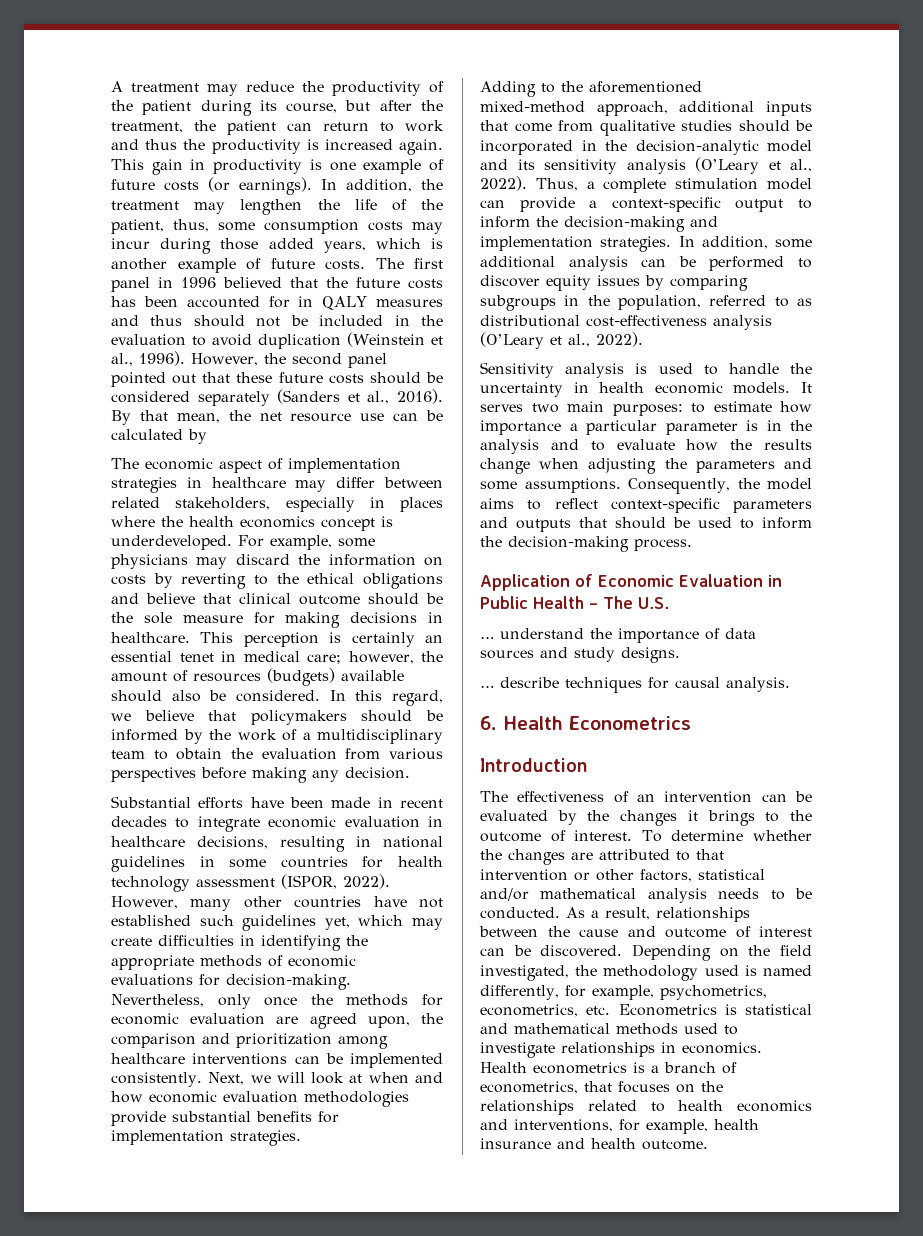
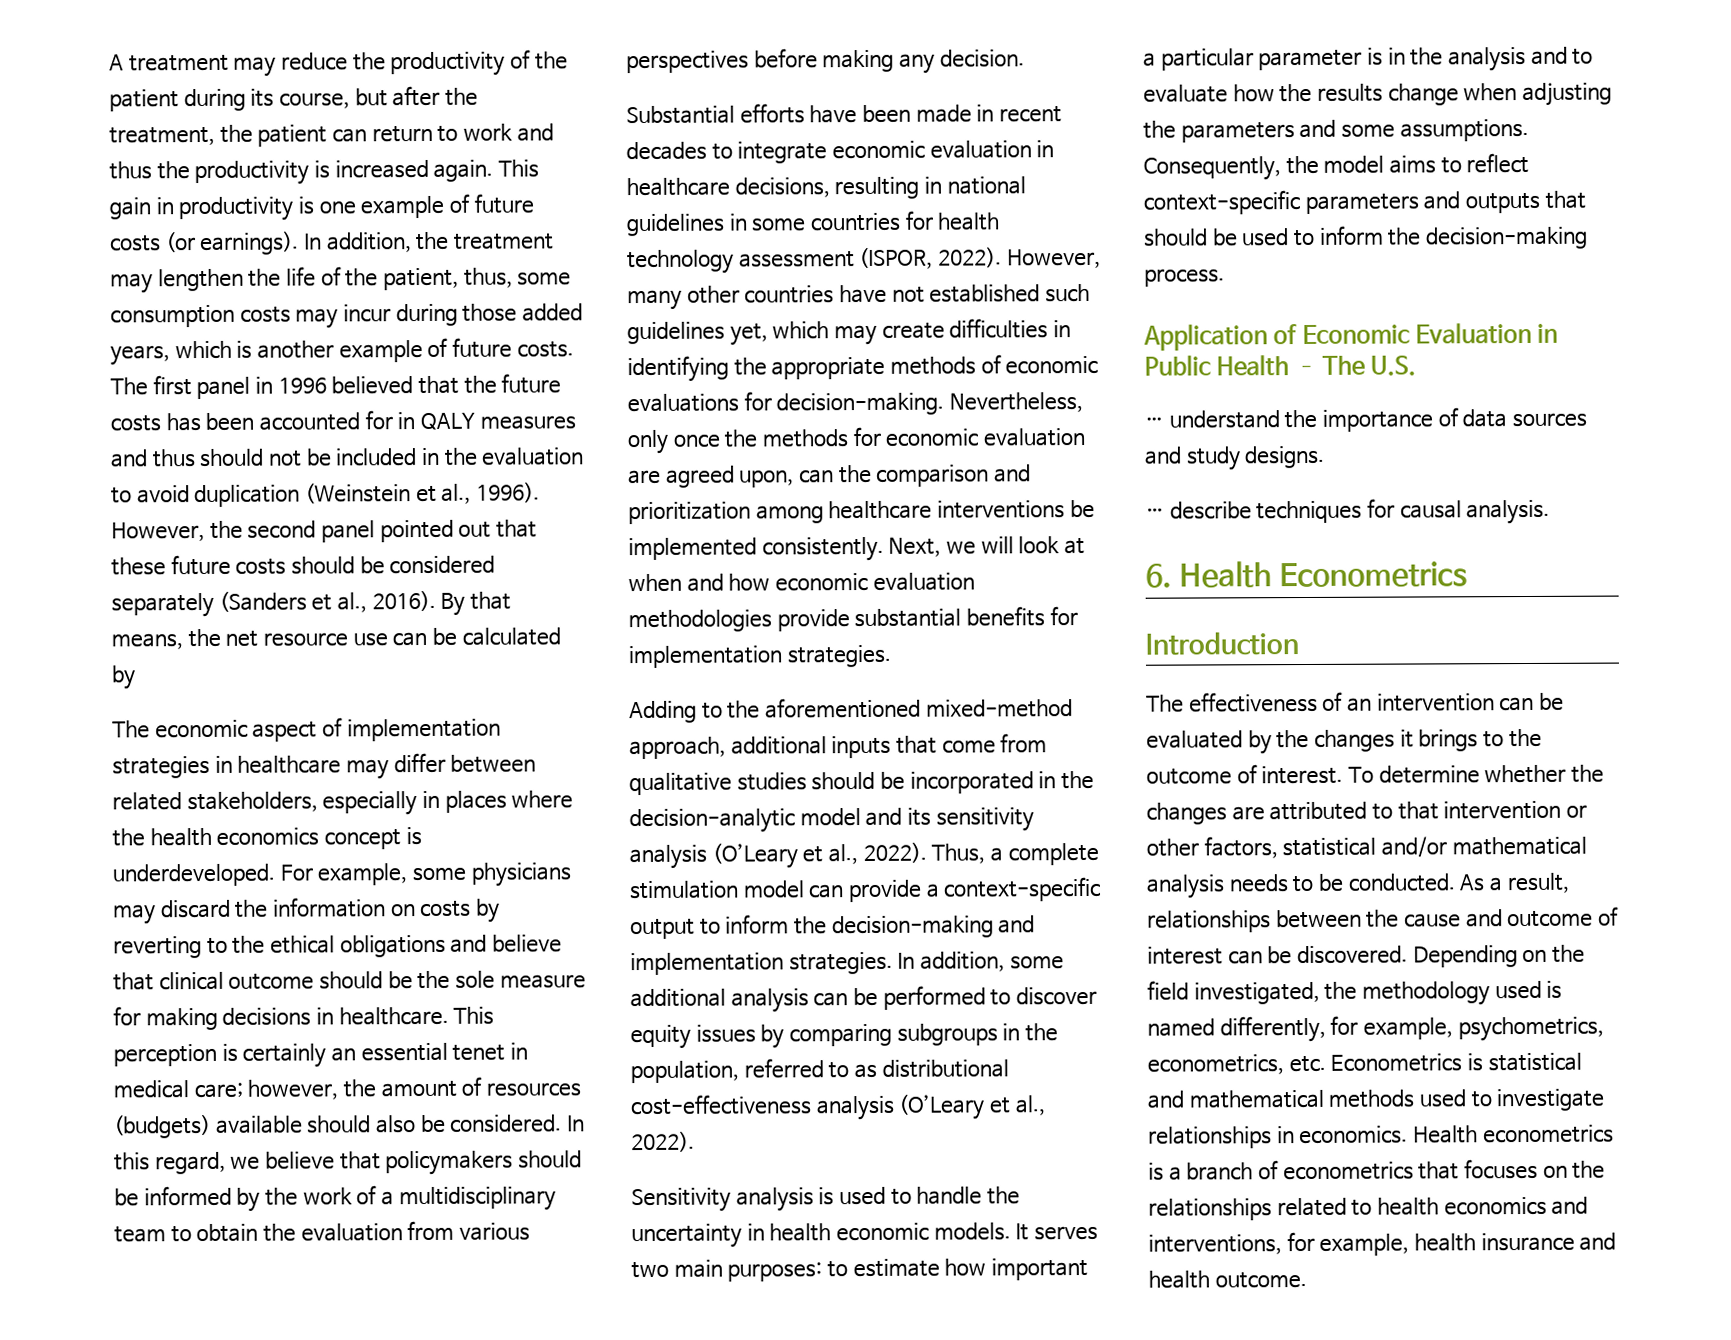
[176,413,220,423] mean, -> [111,633,183,650] means,
(410, 1022) none -> [798,469,834,484] can
[294,1056,320,1064] can -> (1065, 509) none
[480,420,561,435] importance -> [991,1257,1089,1281] important
[480,1081,578,1094] econometrics, -> [1282,1161,1414,1181] econometrics

